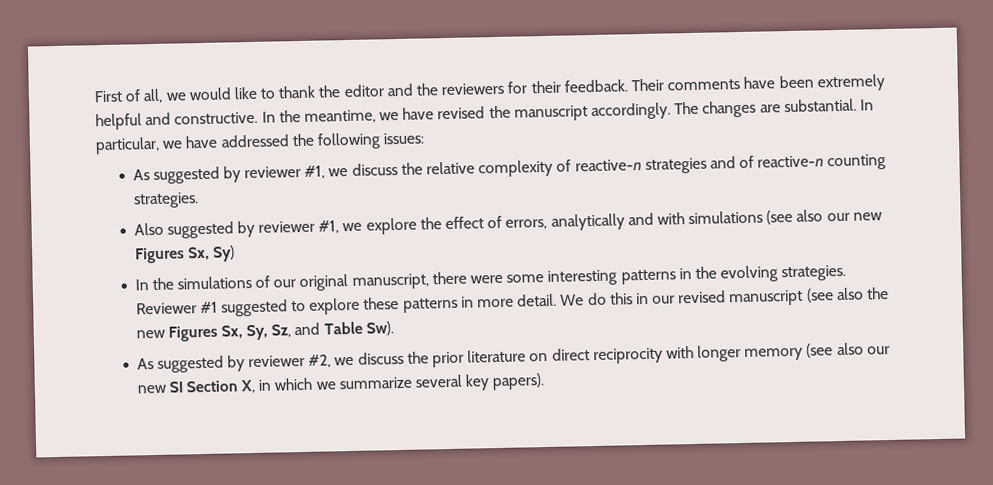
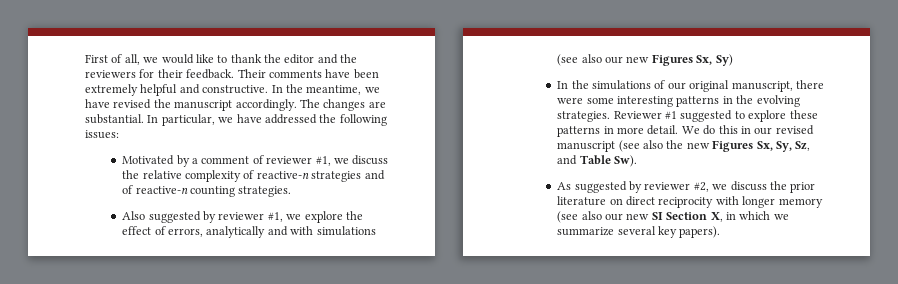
[132,166,241,185] As suggested by -> [122,155,264,167] Motivated by a comment of

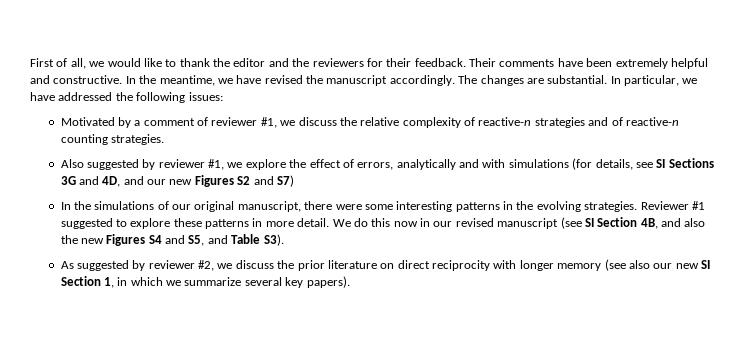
[557,54,733,66] (see also our new Figures Sx, Sy) -> [572,158,714,170] [60,175,294,187] (for details, see SI Sections 3G and 4D, and our new Figures S2 and S7)
(738, 129) none -> [393,221,418,227] now
(640, 146) none -> [584,217,682,229] SI Section 4B, and
[756,141,811,152] Sx, Sy, Sz, -> [148,235,205,246] S4 and S5,
[614,155,638,167] Sw). -> [263,234,284,246] S3).
[710,212,723,222] X, -> [103,277,114,288] 1,

